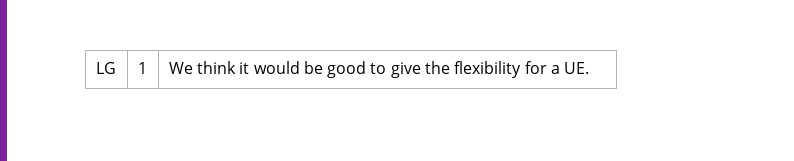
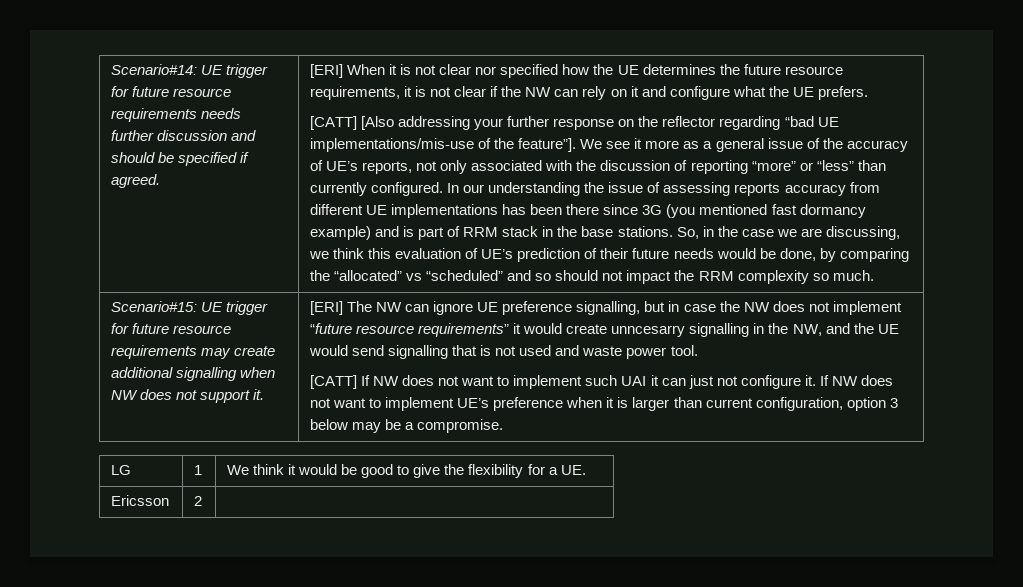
(95, 68) none -> [111,64,269,78] [111,86,232,97] [111,108,242,122] [111,130,257,141] [111,152,250,166] [111,174,161,188] [310,64,843,78] [310,86,868,100] [310,116,839,130] [310,138,908,152] [310,160,886,174] [310,182,880,196] [310,204,866,218] [310,226,900,240] [309,248,909,262] [310,270,874,284] [111,301,269,315] [111,323,232,334] [111,345,276,359] [111,367,276,381] [111,389,265,403] [310,301,902,315] [310,323,899,337] [309,345,698,359] [310,375,893,389] [310,397,898,411] [310,419,504,433] Scenario#14: UE trigger for future resource requirements needs further discussion and should be specified if agreed. | [ERI] When it is not clear nor specified how the UE determines the future resource requirements, it is not clear if the NW can rely on it and configure what the UE prefers. // [CATT] [Also addressing your further response on the reflector regarding “bad UE implementations/mis-use of the feature”]. We see it more as a general issue of the accuracy of UE’s reports, not only associated with the discussion of reporting “more” or “less” than currently configured. In our understanding the issue of assessing reports accuracy from different UE implementations has been there since 3G (you mentioned fast dormancy example) and is part of RRM stack in the base stations. So, in the case we are discussing, we think this evaluation of UE’s prediction of their future needs would be done, by comparing the “allocated” vs “scheduled” and so should not impact the RRM complexity so much. // Scenario#15: UE trigger for future resource requirements may create additional signalling when NW does not support it. | [ERI] The NW can ignore UE preference signalling, but in case the NW does not implement “future resource requirements” it would create unncesarry signalling in the NW, and the UE would send signalling that is not used and waste power tool. // [CATT] If NW does not want to implement such UAI it can just not configure it. If NW does not want to implement UE’s preference when it is larger than current configuration, option 3 below may be a compromise. //
(590, 68) none -> [111,495,170,506] [194,496,203,506] // Ericsson | 2 |

